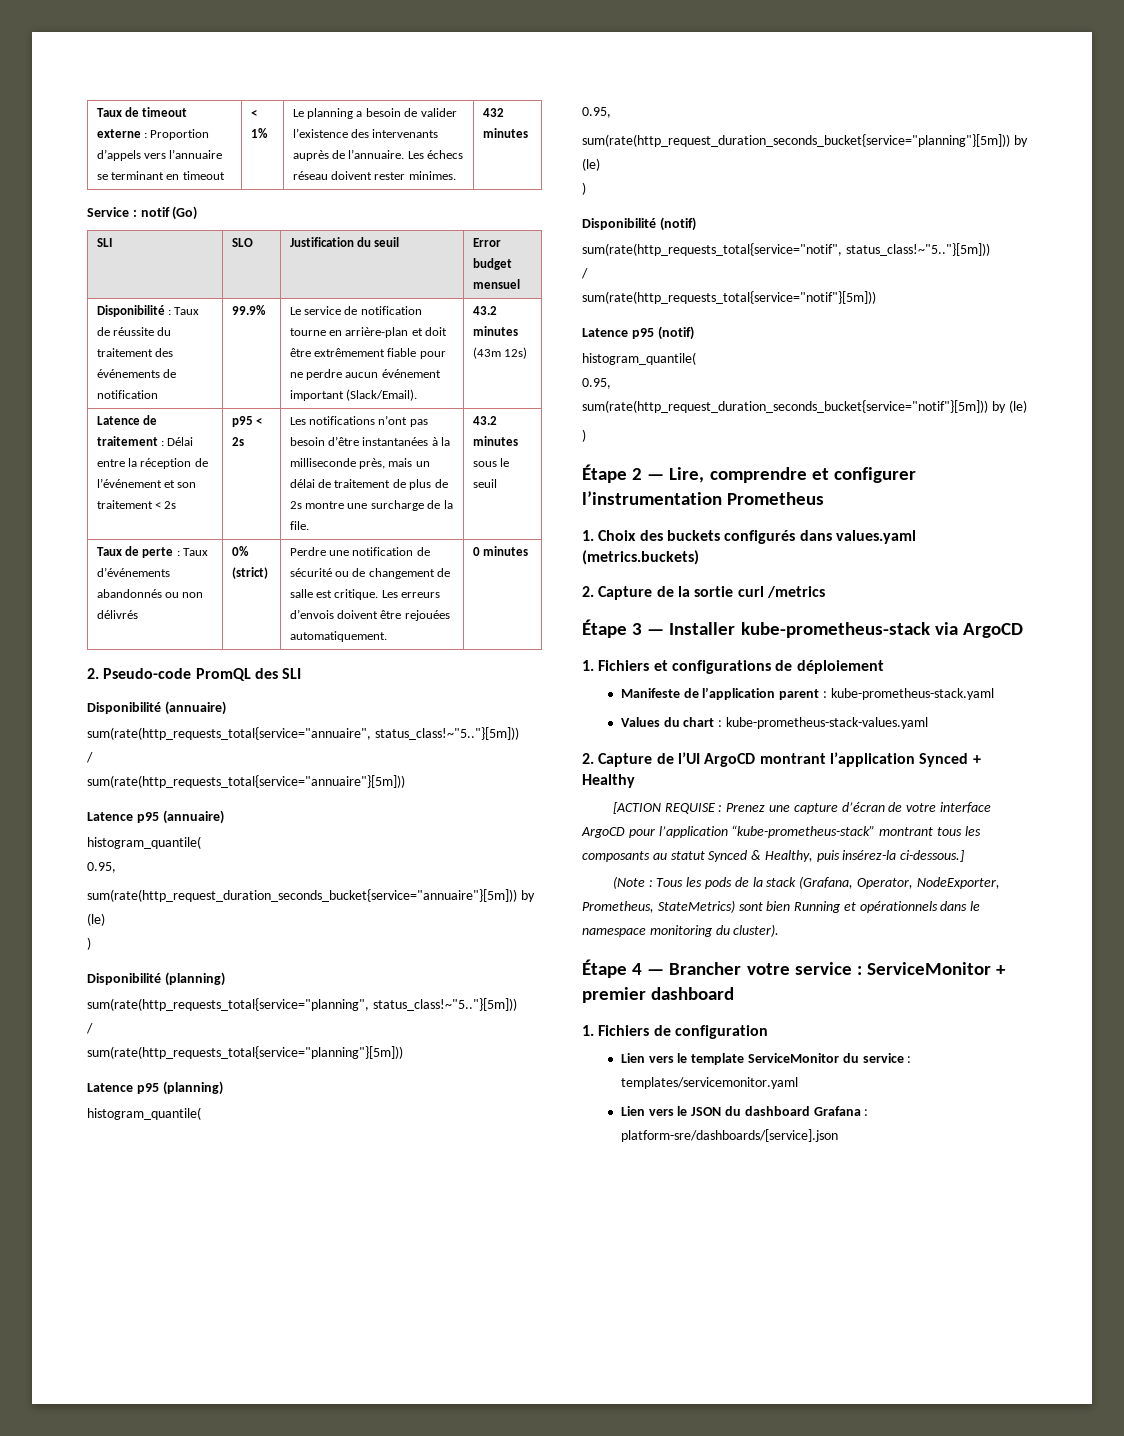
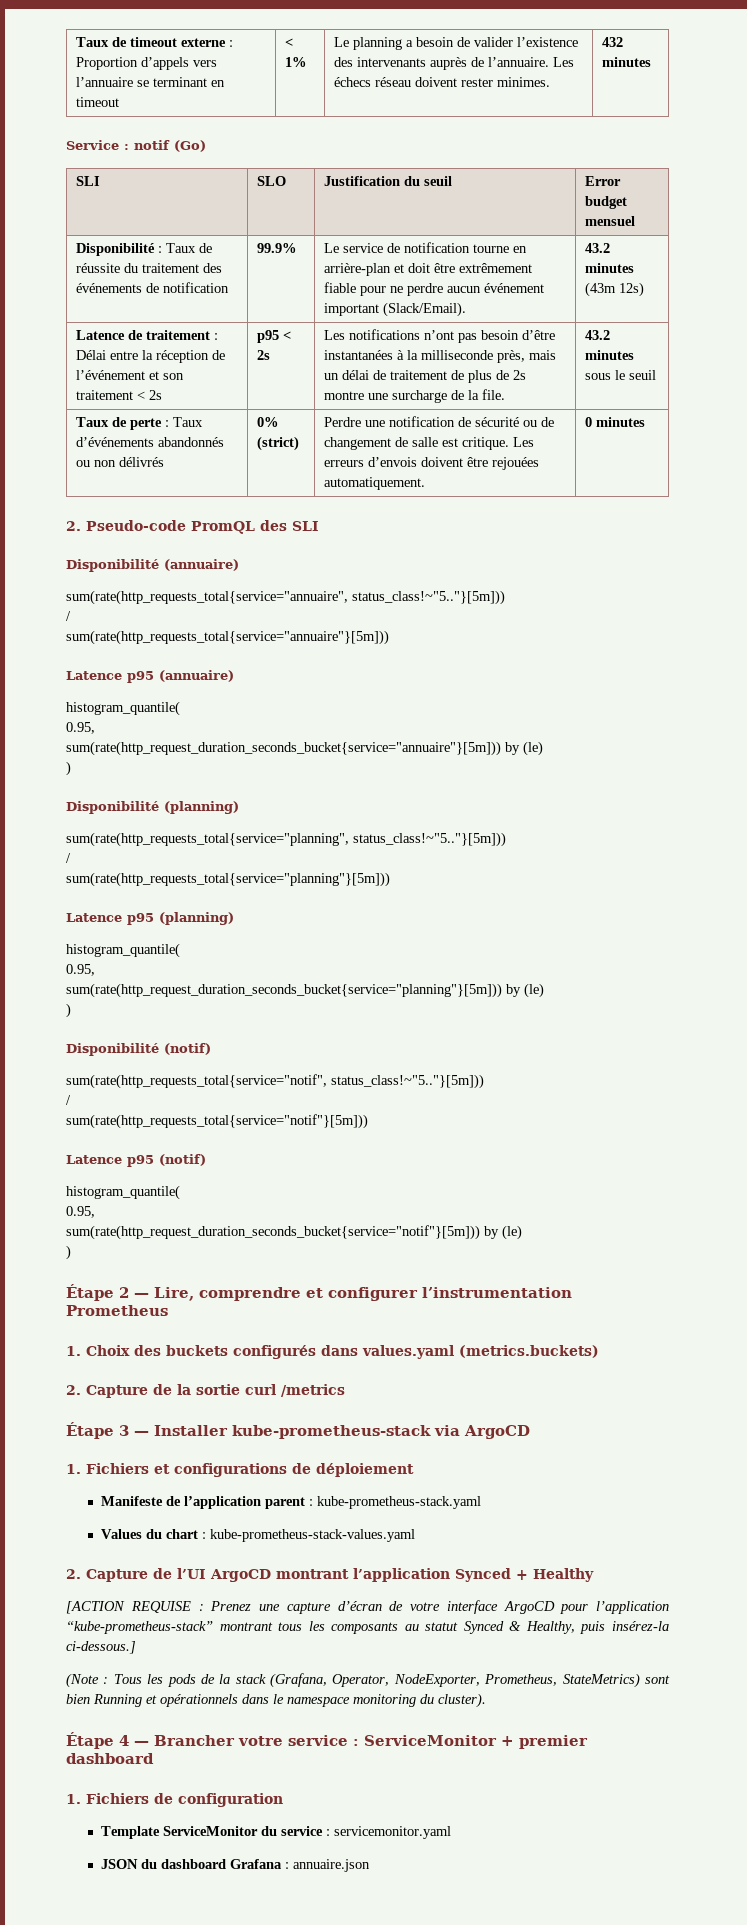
[620,1053,912,1065] [620,1077,798,1089] [620,1106,688,1116] Lien vers le template ServiceMonitor du service : templates/servicemonitor.yaml // Lien vers le -> [101,1826,452,1839] Template ServiceMonitor du service : servicemonitor.yaml //
[620,1129,838,1142] platform-sre/dashboards/[service].json -> [293,1859,371,1872] annuaire.json

